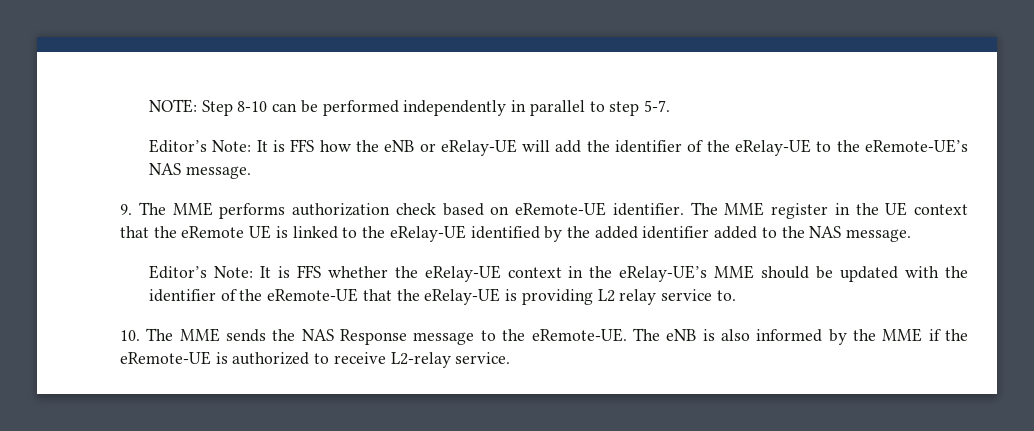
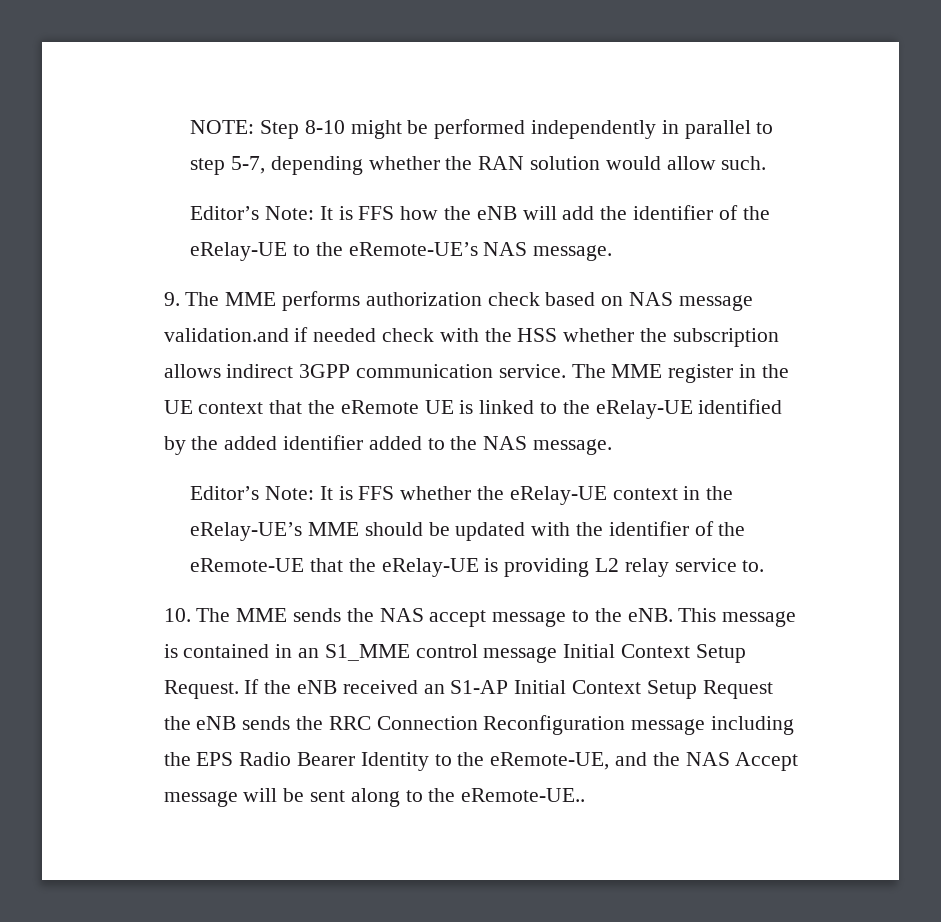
[272,103,298,112] can -> [350,120,402,139] might
[643,100,670,112] 5-7. -> [231,156,767,175] 5-7, depending whether the RAN solution would allow such.
[419,139,517,156] or eRelay-UE -> (517, 213) none
[514,202,684,216] eRemote-UE identifier. -> [629,292,753,311] [163,327,779,347] [163,364,566,378] NAS message validation.and if needed check with the HSS whether the subscription allows indirect 3GPP communication service.
[340,329,408,345] Response -> [429,610,487,627] accept
[531,328,968,345] [119,351,511,368] eRemote-UE. The eNB is also informed by the MME if the eRemote-UE is authorized to receive L2-relay service. -> [627,608,797,627] [163,644,746,663] [163,679,773,699] [163,715,795,735] [163,752,799,771] [163,788,586,807] eNB. This message is contained in an S1_MME control message Initial Context Setup Request. If the eNB received an S1-AP Initial Context Setup Request the eNB sends the RRC Connection Reconfiguration message including the EPS Radio Bearer Identity to the eRemote-UE, and the NAS Accept message will be sent along to the eRemote-UE..

